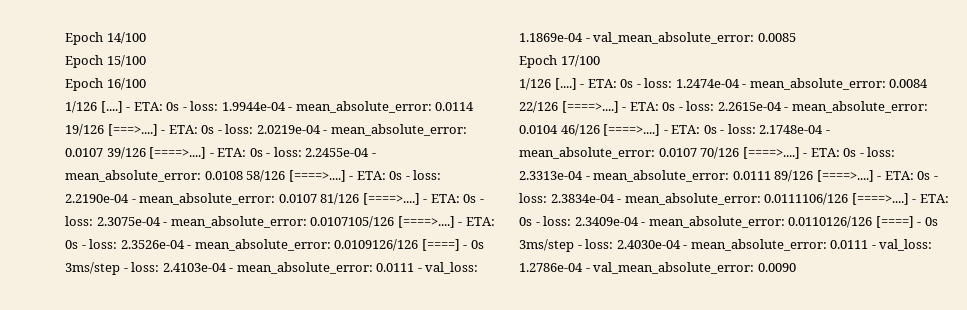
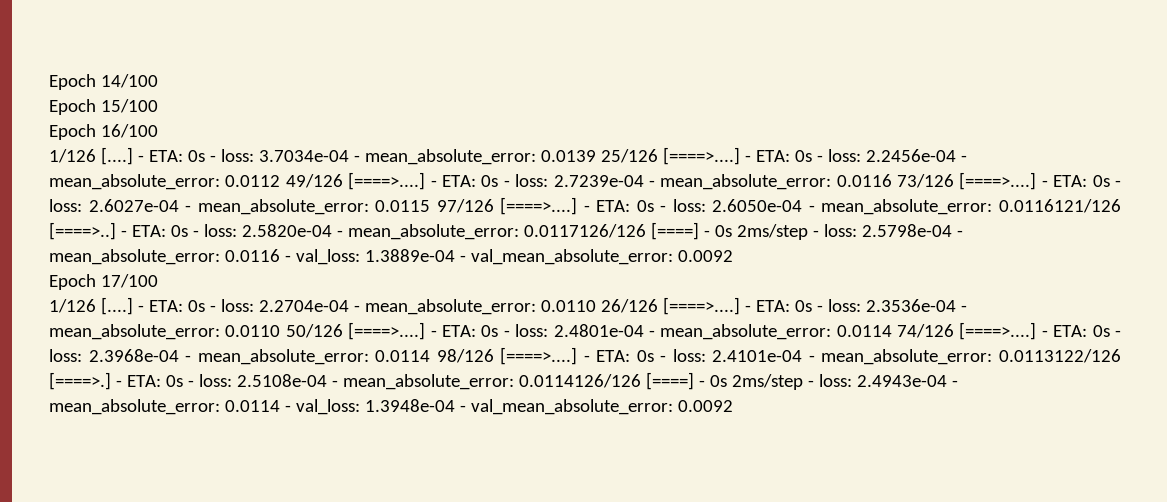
[221,101,475,113] [65,124,467,136] [65,147,376,159] [65,170,442,182] [65,193,484,205] [65,216,495,228] [65,239,484,251] [65,262,479,275] [519,32,796,44] 1.9944e-04 - mean_absolute_error: 0.0114 19/126 [===>....] - ETA: 0s - loss: 2.0219e-04 - mean_absolute_error: 0.0107 39/126 [====>....] - ETA: 0s - loss: 2.2455e-04 - mean_absolute_error: 0.0108 58/126 [====>....] - ETA: 0s - loss: 2.2190e-04 - mean_absolute_error: 0.0107 81/126 [====>....] - ETA: 0s - loss: 2.3075e-04 - mean_absolute_error: 0.0107105/126 [====>....] - ETA: 0s - loss: 2.3526e-04 - mean_absolute_error: 0.0109126/126 [====] - 0s 3ms/step - loss: 2.4103e-04 - mean_absolute_error: 0.0111 - val_loss: 1.1869e-04 - val_mean_absolute_error: 0.0085 -> [258,147,967,165] [49,172,1121,190] [49,197,1121,215] [49,222,963,240] [49,249,733,265] 3.7034e-04 - mean_absolute_error: 0.0139 25/126 [====>....] - ETA: 0s - loss: 2.2456e-04 - mean_absolute_error: 0.0112 49/126 [====>....] - ETA: 0s - loss: 2.7239e-04 - mean_absolute_error: 0.0116 73/126 [====>....] - ETA: 0s - loss: 2.6027e-04 - mean_absolute_error: 0.0115 97/126 [====>....] - ETA: 0s - loss: 2.6050e-04 - mean_absolute_error: 0.0116121/126 [====>..] - ETA: 0s - loss: 2.5820e-04 - mean_absolute_error: 0.0117126/126 [====] - 0s 2ms/step - loss: 2.5798e-04 - mean_absolute_error: 0.0116 - val_loss: 1.3889e-04 - val_mean_absolute_error: 0.0092
[675,78,929,90] [519,101,928,113] [519,124,830,136] [519,147,896,159] [519,170,938,182] [519,193,949,205] [519,216,938,228] [519,239,933,252] [519,262,796,274] 1.2474e-04 - mean_absolute_error: 0.0084 22/126 [====>....] - ETA: 0s - loss: 2.2615e-04 - mean_absolute_error: 0.0104 46/126 [====>....] - ETA: 0s - loss: 2.1748e-04 - mean_absolute_error: 0.0107 70/126 [====>....] - ETA: 0s - loss: 2.3313e-04 - mean_absolute_error: 0.0111 89/126 [====>....] - ETA: 0s - loss: 2.3834e-04 - mean_absolute_error: 0.0111106/126 [====>....] - ETA: 0s - loss: 2.3409e-04 - mean_absolute_error: 0.0110126/126 [====] - 0s 3ms/step - loss: 2.4030e-04 - mean_absolute_error: 0.0111 - val_loss: 1.2786e-04 - val_mean_absolute_error: 0.0090 -> [258,297,967,315] [49,322,1121,340] [49,347,1121,365] [49,372,958,390] [49,399,733,415] 2.2704e-04 - mean_absolute_error: 0.0110 26/126 [====>....] - ETA: 0s - loss: 2.3536e-04 - mean_absolute_error: 0.0110 50/126 [====>....] - ETA: 0s - loss: 2.4801e-04 - mean_absolute_error: 0.0114 74/126 [====>....] - ETA: 0s - loss: 2.3968e-04 - mean_absolute_error: 0.0114 98/126 [====>....] - ETA: 0s - loss: 2.4101e-04 - mean_absolute_error: 0.0113122/126 [====>.] - ETA: 0s - loss: 2.5108e-04 - mean_absolute_error: 0.0114126/126 [====] - 0s 2ms/step - loss: 2.4943e-04 - mean_absolute_error: 0.0114 - val_loss: 1.3948e-04 - val_mean_absolute_error: 0.0092

